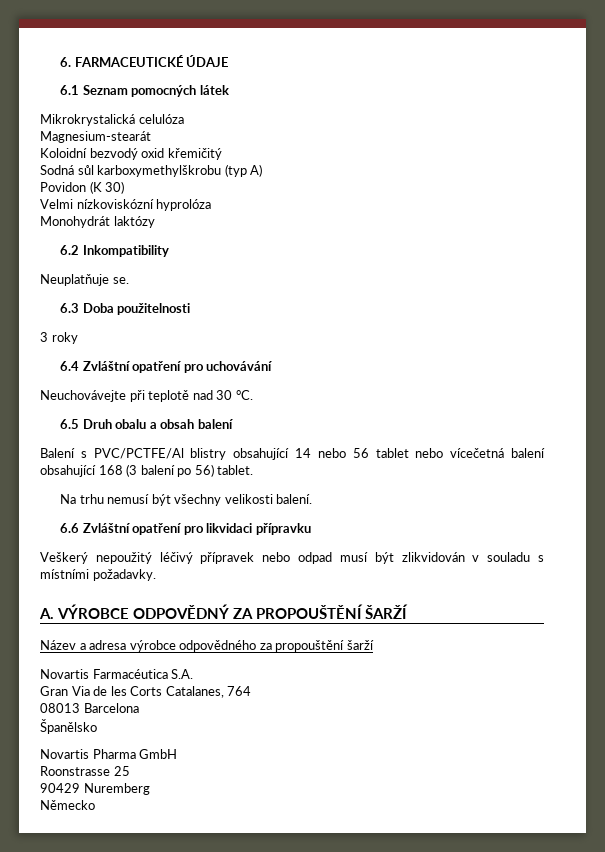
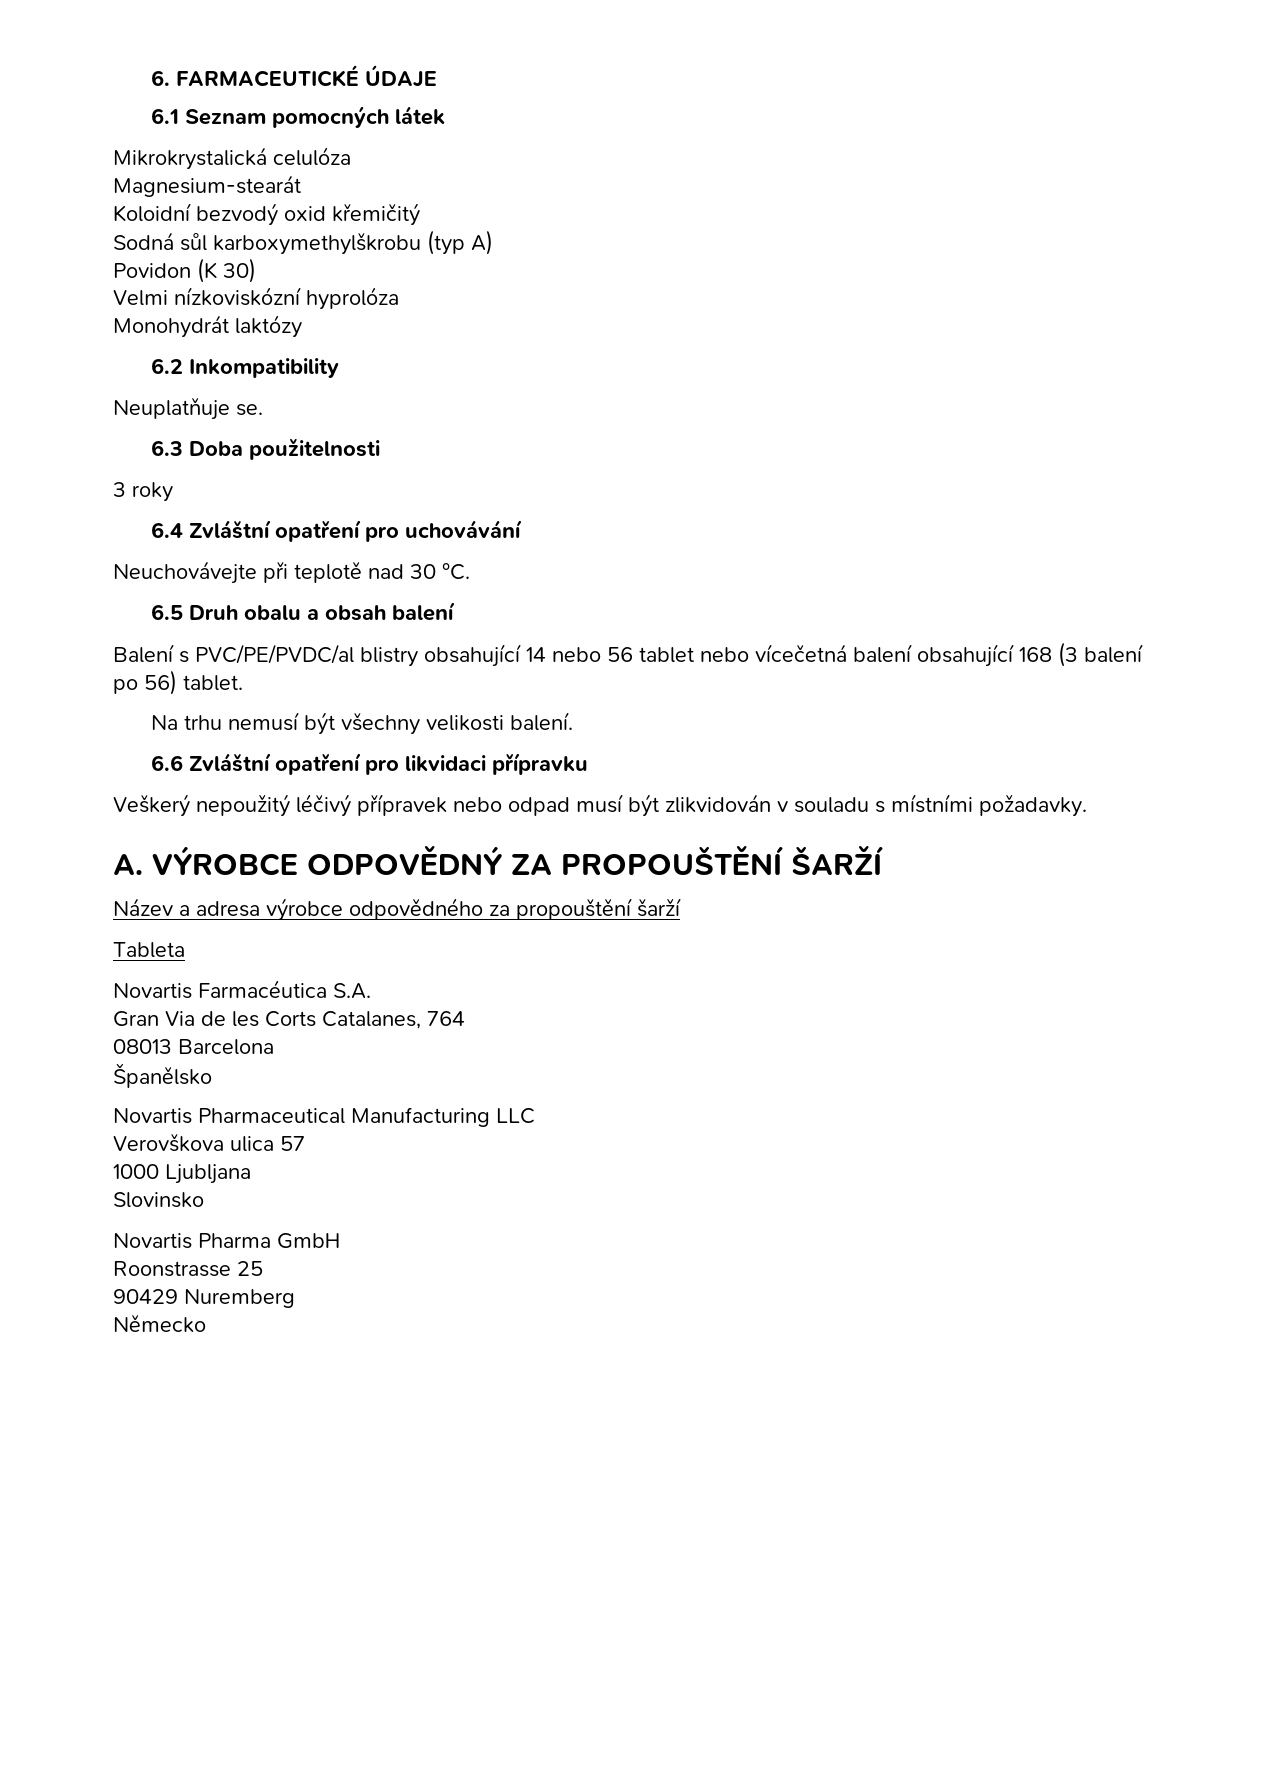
[93,448,184,459] PVC/PCTFE/Al -> [195,644,354,664] PVC/PE/PVDC/al
(374, 645) none -> [113,942,185,958] // Tableta
(97, 726) none -> [113,1107,535,1127] [113,1133,305,1152] [113,1164,251,1184] [113,1192,204,1208] // Novartis Pharmaceutical Manufacturing LLC // Verovškova ulica 57 // 1000 Ljubljana // Slovinsko

